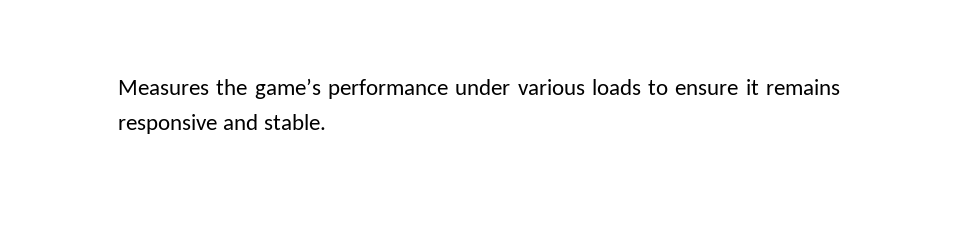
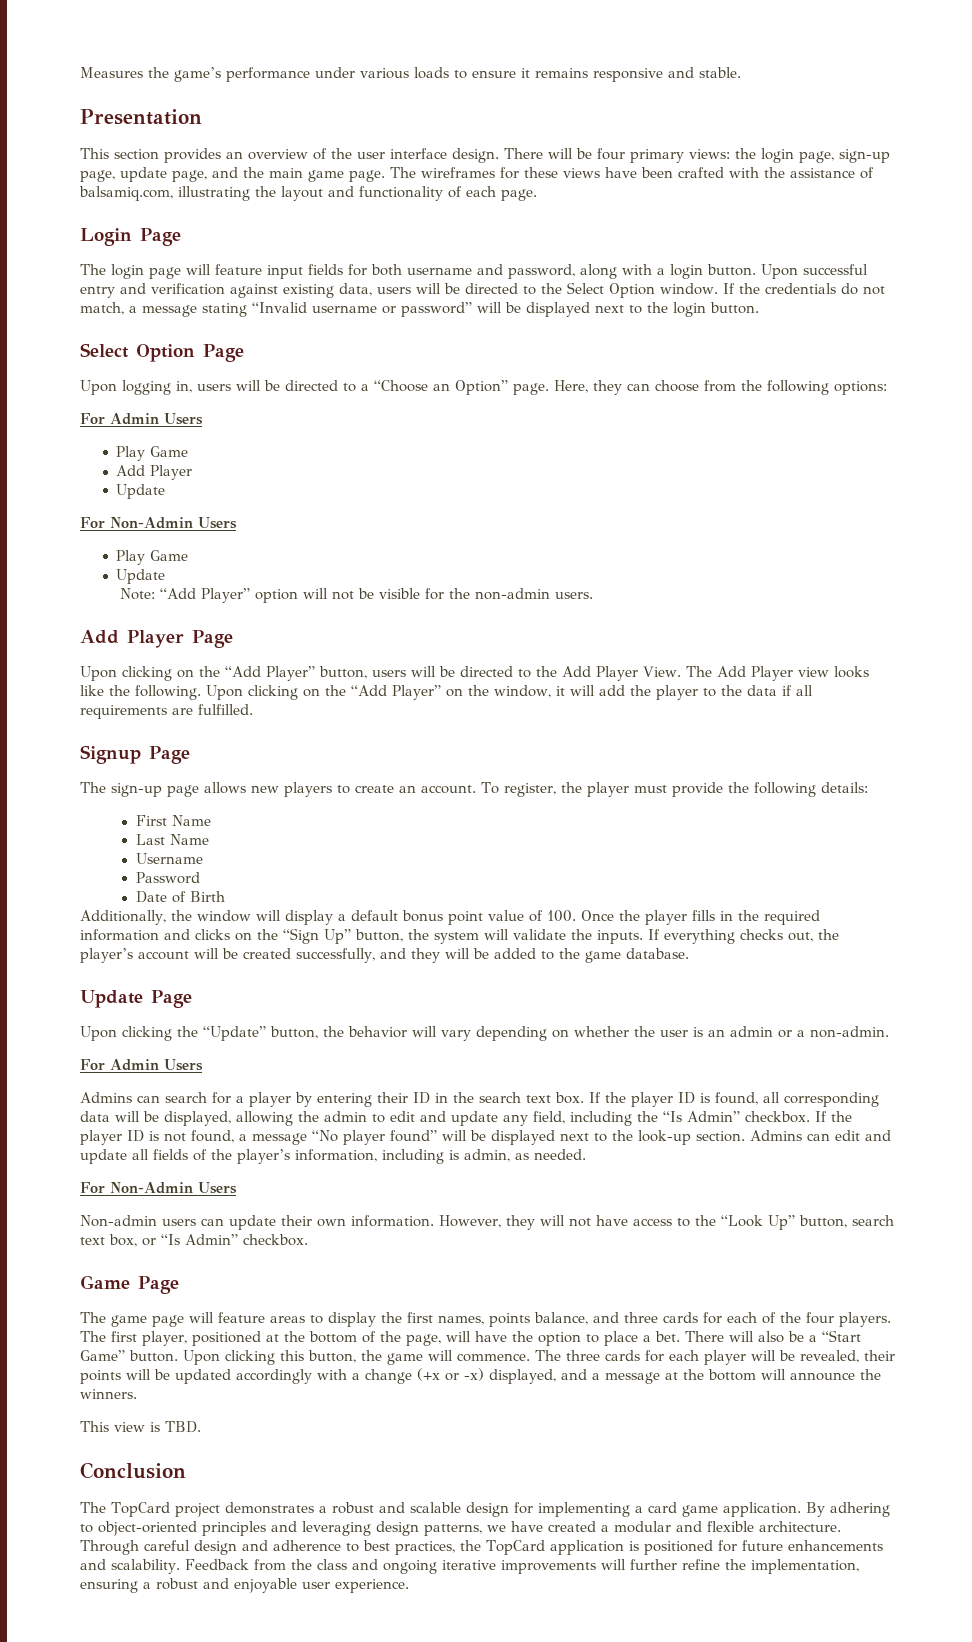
(327, 122) none -> [80,109,202,125] [80,148,890,163] [80,167,874,182] [79,186,537,201] [80,228,181,246] [80,264,868,279] [80,282,885,298] [80,302,759,317] [80,343,244,362] [80,380,887,395] [80,413,203,425] [116,446,189,461] [116,465,193,480] [116,484,166,499] [80,517,237,529] [116,550,189,565] [116,569,166,584] [119,588,593,603] [80,630,233,648] [80,666,869,681] [80,685,813,700] [80,704,253,719] [80,745,190,764] [80,782,868,797] [135,815,211,826] [135,834,209,845] [135,853,203,864] [135,872,200,884] [135,891,225,903] [80,910,820,925] [80,928,839,944] [80,948,689,963] [80,990,192,1008] [80,1026,889,1041] [80,1059,203,1071] [80,1092,879,1107] [80,1111,852,1126] [80,1130,891,1145] [80,1149,586,1164] [80,1182,237,1194] [80,1215,894,1230] [80,1234,308,1247] [80,1275,179,1294] [80,1312,891,1327] [80,1330,861,1346] [80,1350,895,1365] [80,1368,881,1384] [80,1389,137,1399] [80,1421,201,1433] [80,1462,186,1479] [80,1502,890,1517] [80,1521,841,1536] [80,1540,883,1555] [80,1559,859,1574] [80,1578,409,1593] // Presentation // This section provides an overview of the user interface design. There will be four primary views: the login page, sign-up page, update page, and the main game page. The wireframes for these views have been crafted with the assistance of balsamiq.com, illustrating the layout and functionality of each page. // Login Page // The login page will feature input fields for both username and password, along with a login button. Upon successful entry and verification against existing data, users will be directed to the Select Option window. If the credentials do not match, a message stating “Invalid username or password” will be displayed next to the login button. // Select Option Page // Upon logging in, users will be directed to a “Choose an Option” page. Here, they can choose from the following options: // For Admin Users // Play Game // Add Player // Update // For Non-Admin Users // Play Game // Update // Note: “Add Player” option will not be visible for the non-admin users. // Add Player Page // Upon clicking on the “Add Player” button, users will be directed to the Add Player View. The Add Player view looks like the following. Upon clicking on the “Add Player” on the window, it will add the player to the data if all requirements are fulfilled. // Signup Page // The sign-up page allows new players to create an account. To register, the player must provide the following details: // First Name // Last Name // Username // Password // Date of Birth // Additionally, the window will display a default bonus point value of 100. Once the player fills in the required information and clicks on the “Sign Up” button, the system will validate the inputs. If everything checks out, the player’s account will be created successfully, and they will be added to the game database. // Update Page // Upon clicking the “Update” button, the behavior will vary depending on whether the user is an admin or a non-admin. // For Admin Users // Admins can search for a player by entering their ID in the search text box. If the player ID is found, all corresponding data will be displayed, allowing the admin to edit and update any field, including the “Is Admin” checkbox. If the player ID is not found, a message “No player found” will be displayed next to the look-up section. Admins can edit and update all fields of the player’s information, including is admin, as needed. // For Non-Admin Users // Non-admin users can update their own information. However, they will not have access to the “Look Up” button, search text box, or “Is Admin” checkbox. // Game Page // The game page will feature areas to display the first names, points balance, and three cards for each of the four players. The first player, positioned at the bottom of the page, will have the option to place a bet. There will also be a “Start Game” button. Upon clicking this button, the game will commence. The three cards for each player will be revealed, their points will be updated accordingly with a change (+x or -x) displayed, and a message at the bottom will announce the winners. // This view is TBD. // Conclusion // The TopCard project demonstrates a robust and scalable design for implementing a card game application. By adhering to object-oriented principles and leveraging design patterns, we have created a modular and flexible architecture. Through careful design and adherence to best practices, the TopCard application is positioned for future enhancements and scalability. Feedback from the class and ongoing iterative improvements will further refine the implementation, ensuring a robust and enjoyable user experience.

